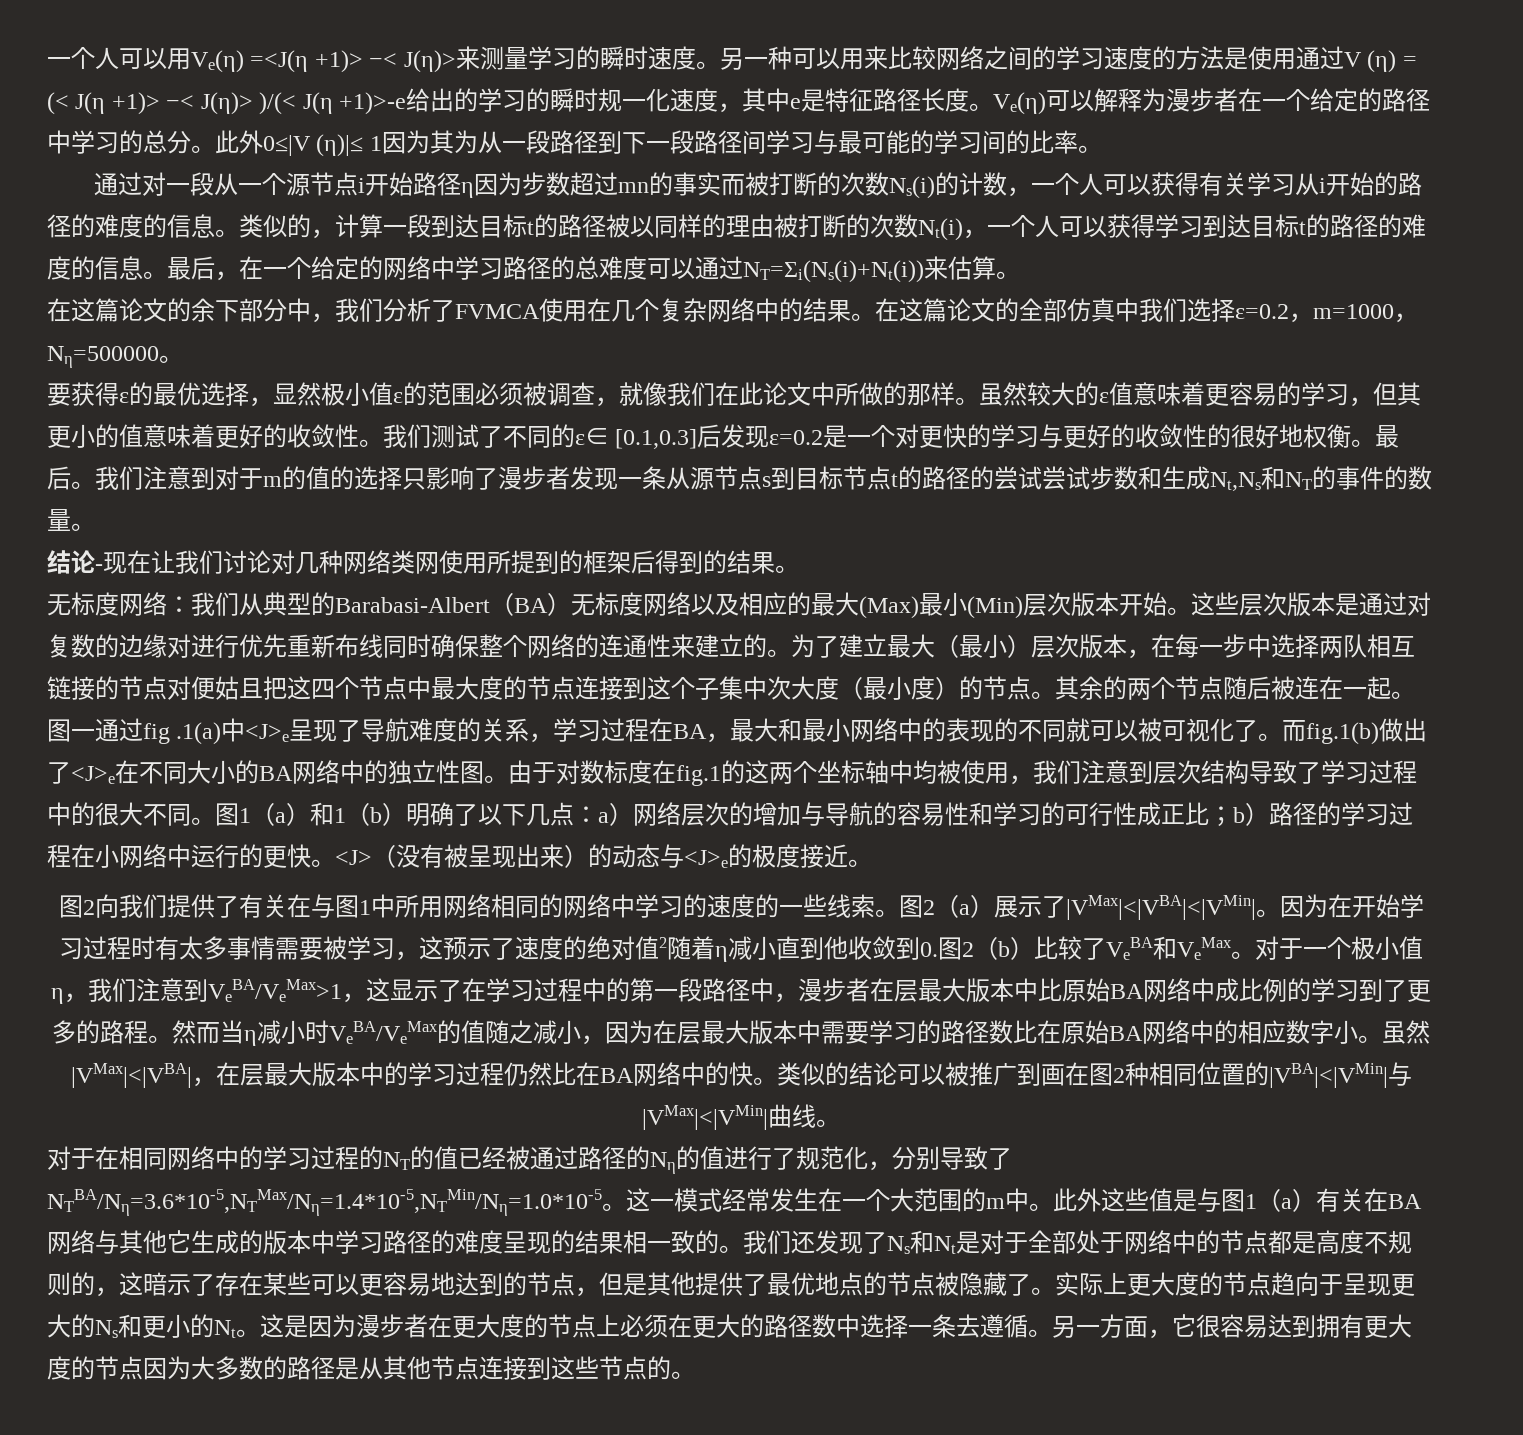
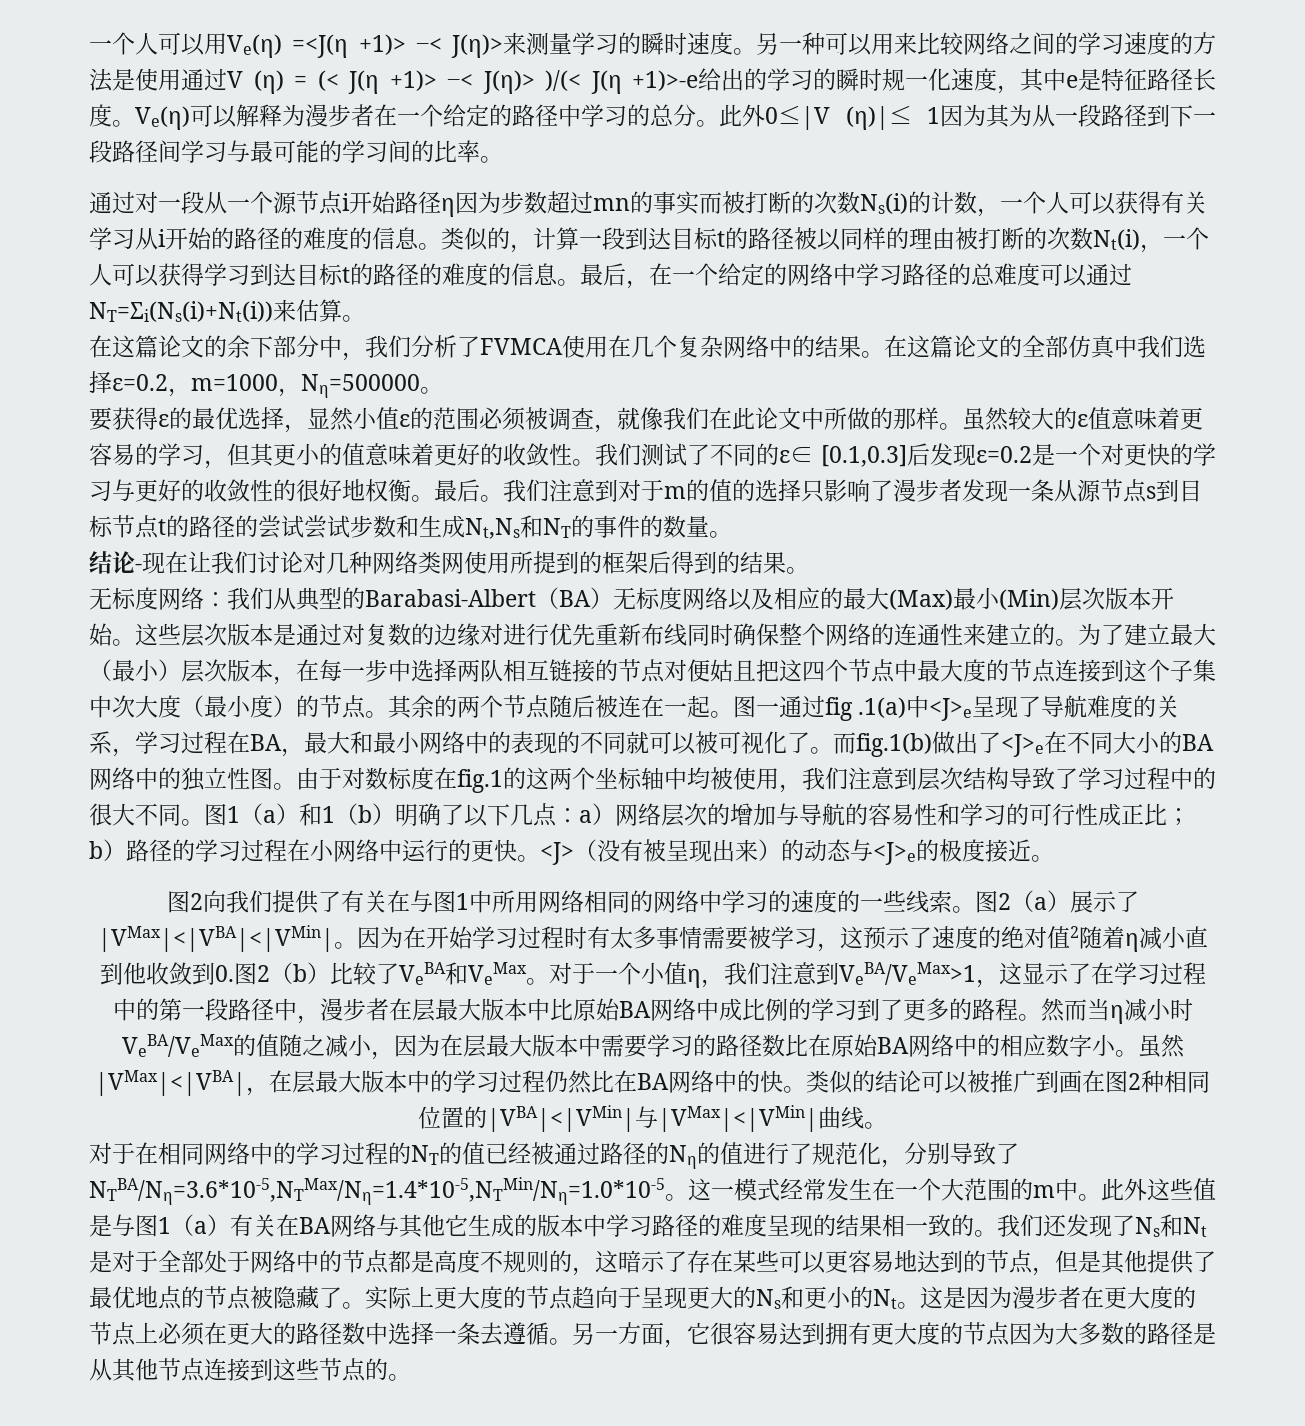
[321,382,345,406] 极 -> (354, 419) none
[1351,936,1375,960] 极 -> (641, 973) none

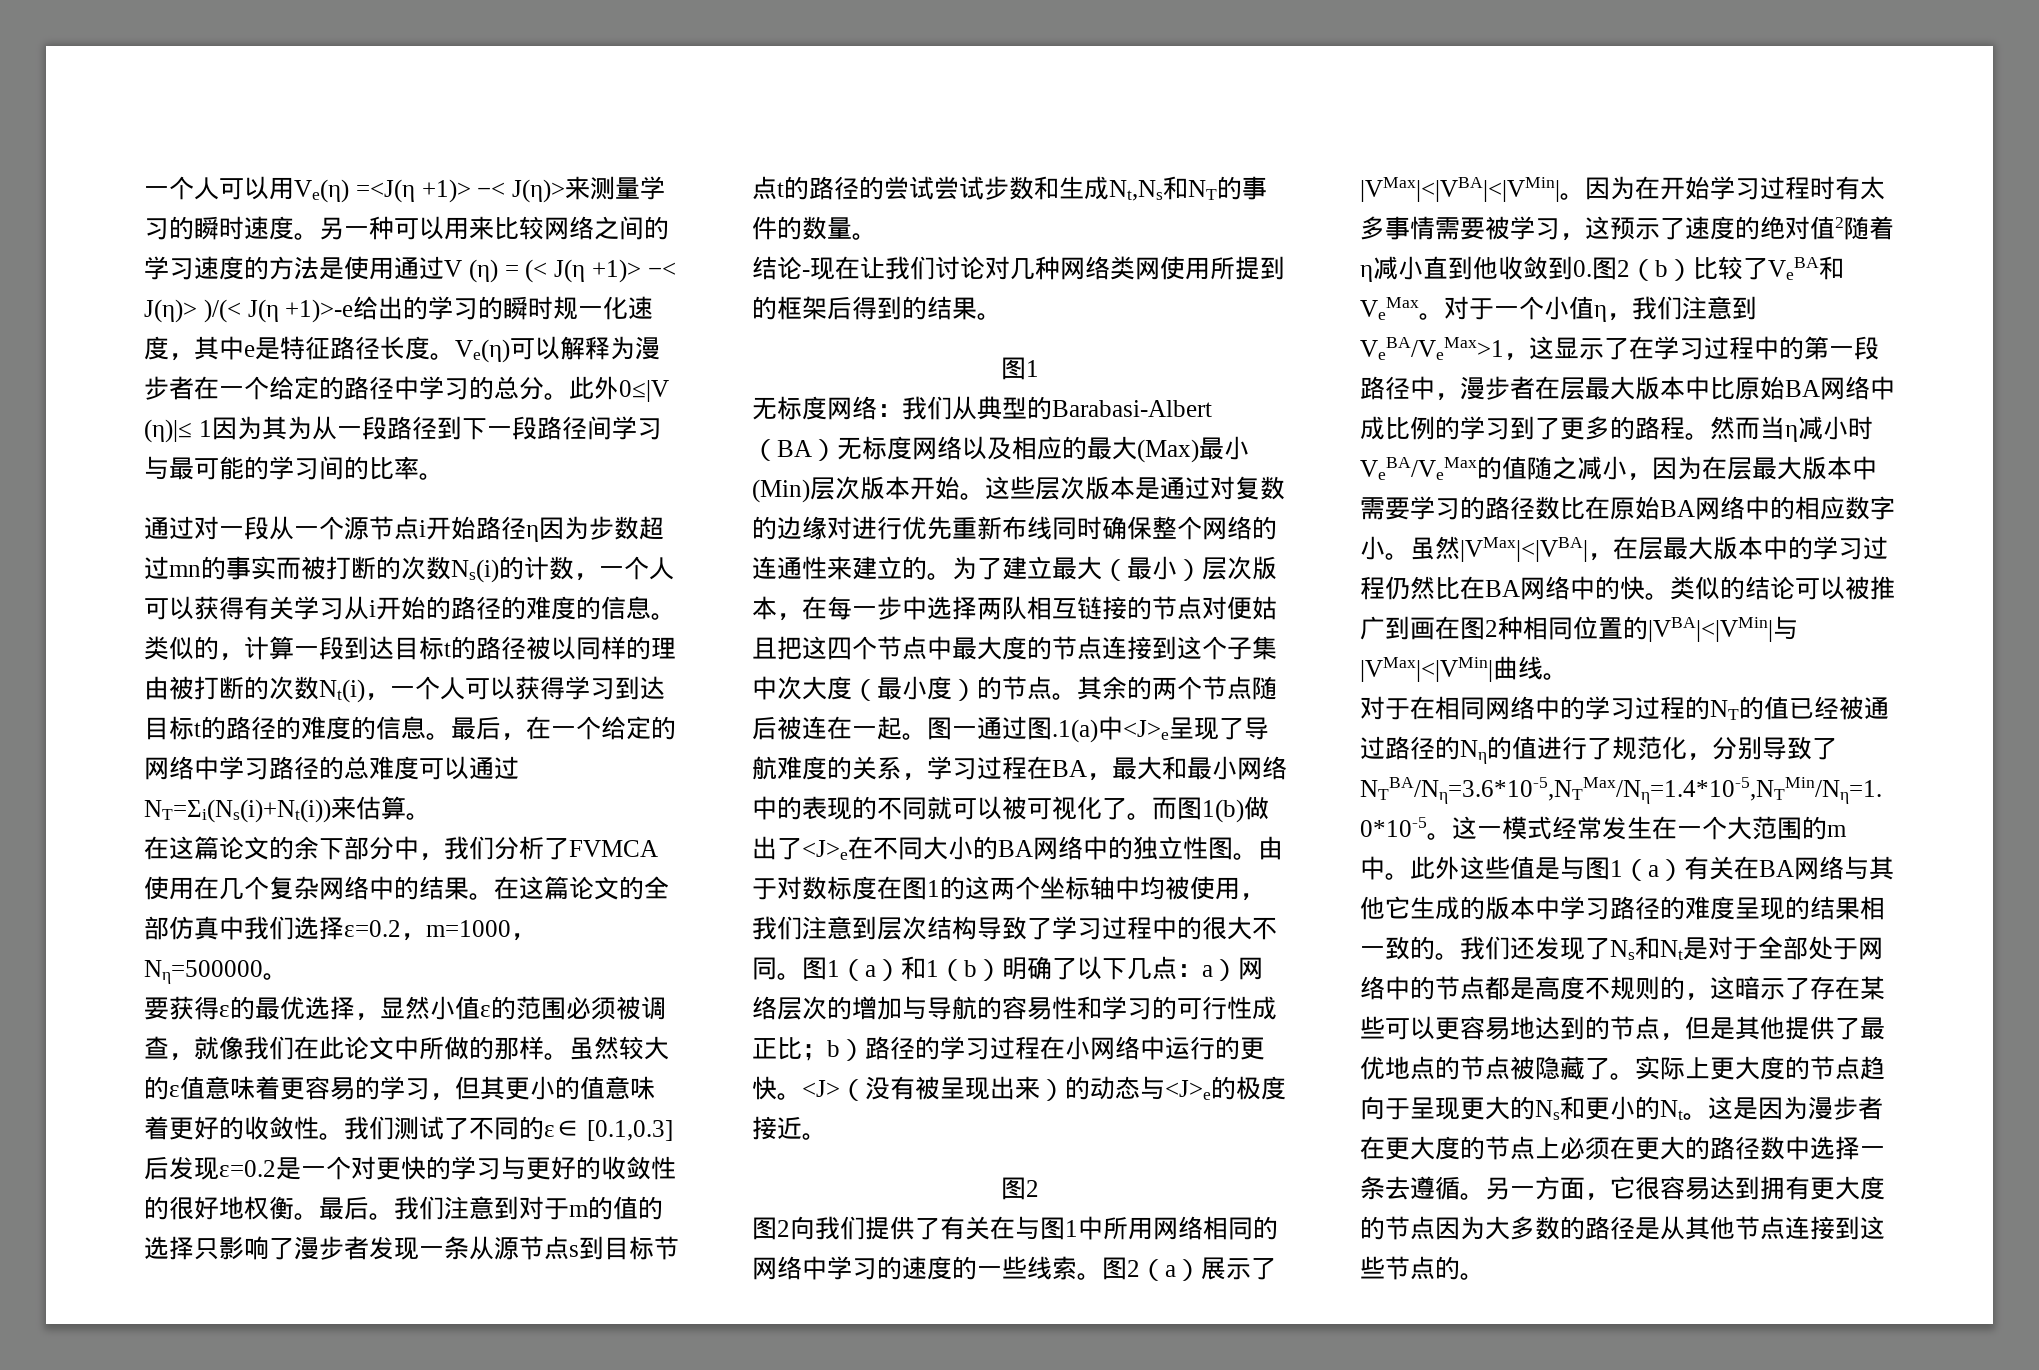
(809, 570) none -> [1000,357,1039,380] // 图1
[825,697,853,721] fig -> [1027,717,1052,740] 图
[856,733,932,757] fig.1(b) -> [1177,797,1244,823] 图1(b)
[457,769,503,793] fig.1 -> [902,877,940,900] 图1
(203, 901) none -> [752,1217,790,1240] // 图2

